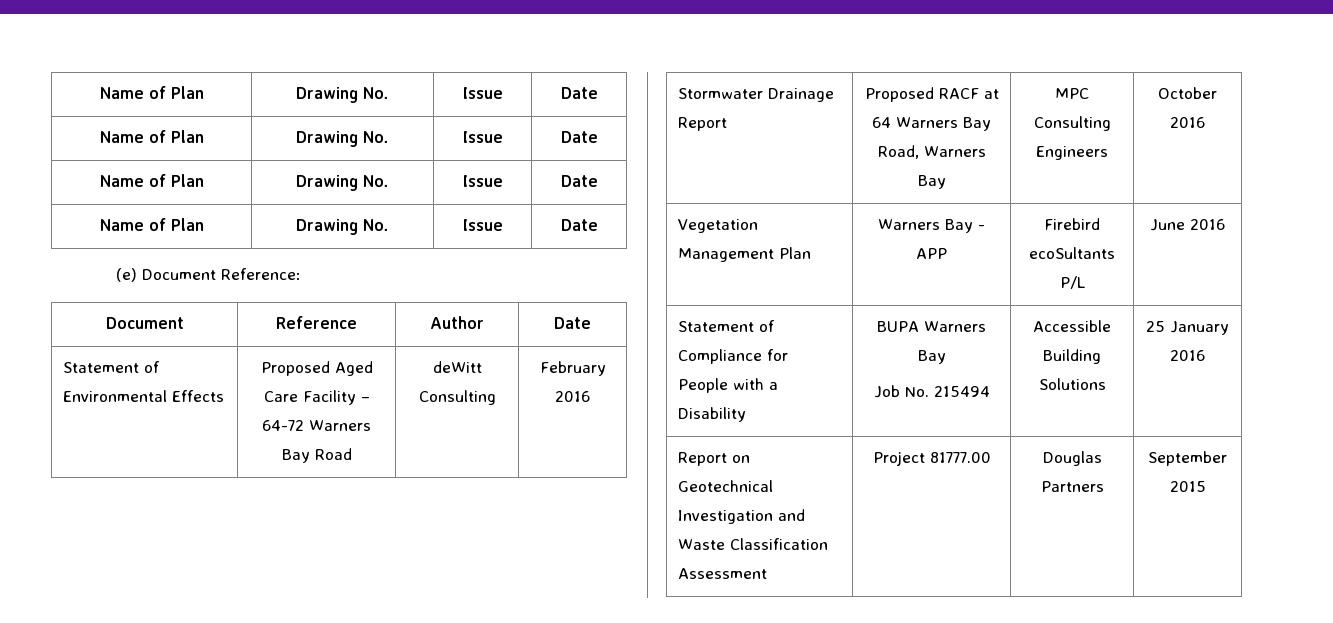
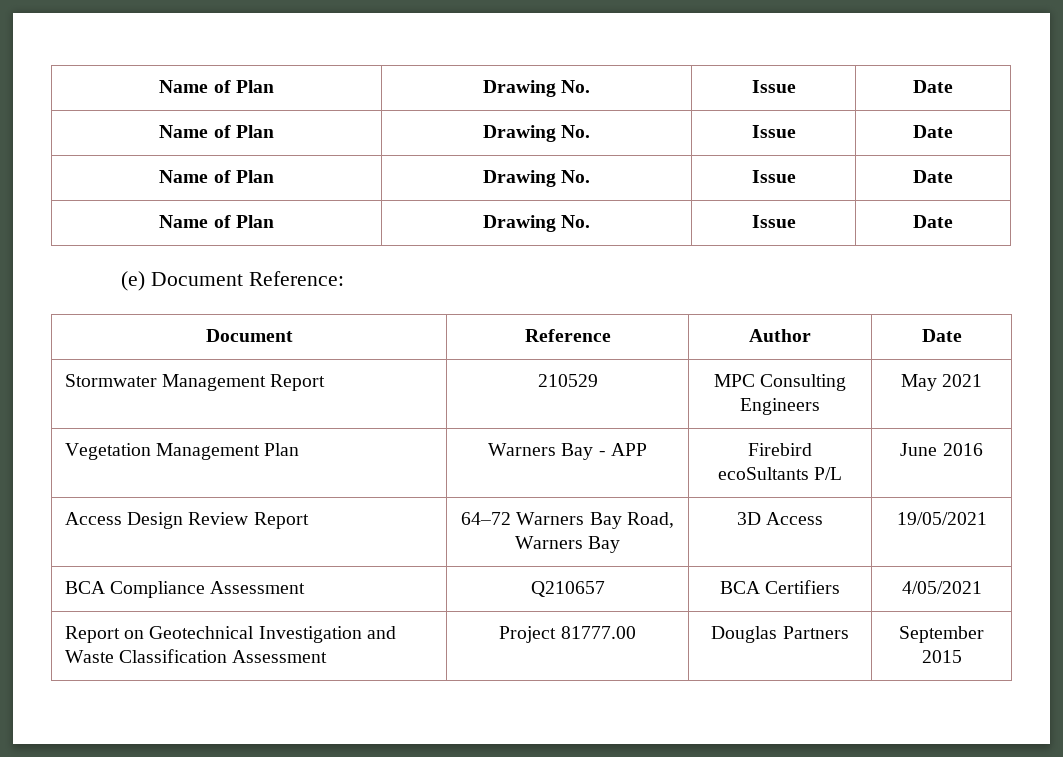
[62,361,160,373] [62,390,224,402] [260,361,373,376] [263,390,370,405] [262,420,371,431] [281,448,352,463] [432,361,482,373] [418,390,496,405] [539,361,606,376] [555,391,590,402] // Statement of Environmental Effects | Proposed Aged Care Facility – 64-72 Warners Bay Road | deWitt Consulting | February 2016 -> (962, 335) none
[767,88,834,102] [677,117,727,131] [864,87,999,102] [872,117,991,131] [877,145,986,159] [917,175,946,189] Drainage Report | Proposed RACF at 64 Warners Bay Road, Warners Bay -> [162,374,326,391] [537,374,598,387] Management Report | 210529
[1158,87,1217,99] [1170,117,1205,128] October 2016 -> [900,374,983,391] May 2021
[677,320,775,332] [677,349,788,364] [677,378,778,393] [677,407,746,422] [877,321,986,332] [917,350,946,364] [873,385,990,398] [1033,320,1111,332] [1043,349,1101,364] [1038,378,1106,390] [1146,321,1229,335] [1170,350,1205,361] Statement of Compliance for People with a Disability | BUPA Warners Bay // Job No. 215494 | Accessible Building Solutions | 25 January 2016 -> [64,512,309,529] [461,512,674,529] [514,536,621,553] [736,512,824,525] [896,512,987,525] [64,581,306,598] [530,581,605,597] [719,580,841,594] [901,581,982,594] Access Design Review Report | 64–72 Warners Bay Road, Warners Bay | 3D Access | 19/05/2021 // BCA Compliance Assessment | Q210657 | BCA Certifiers | 4/05/2021

